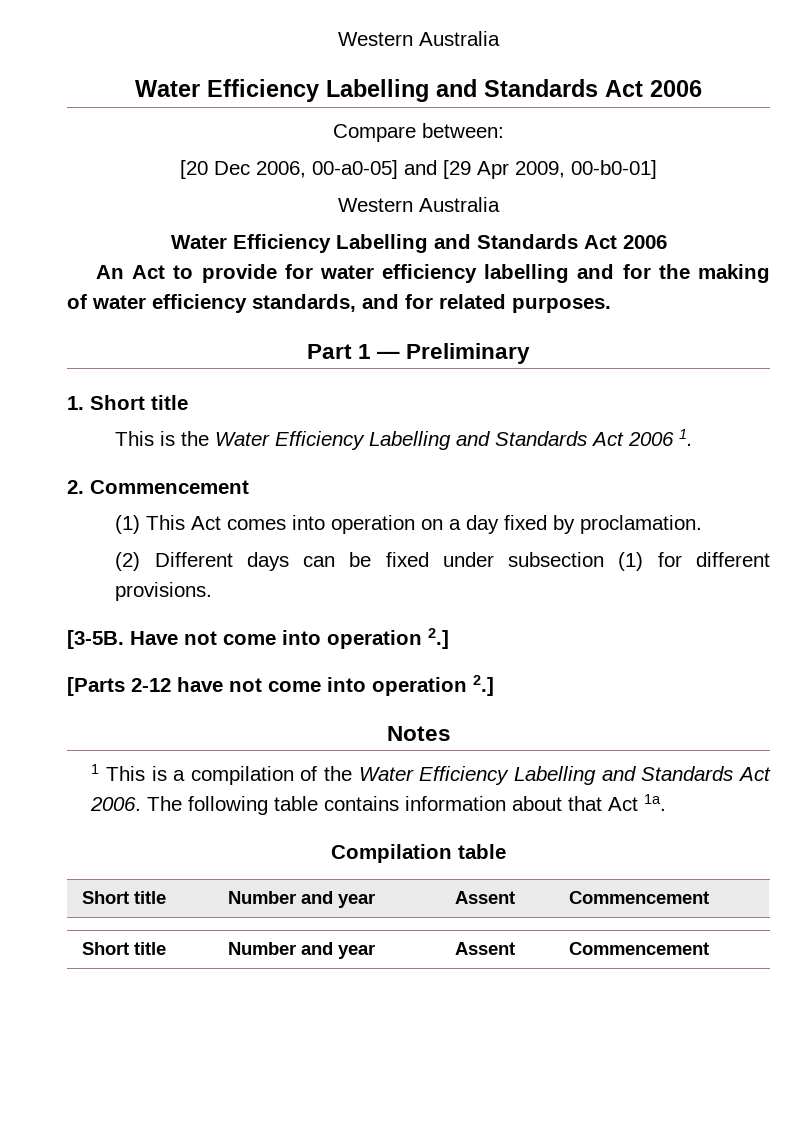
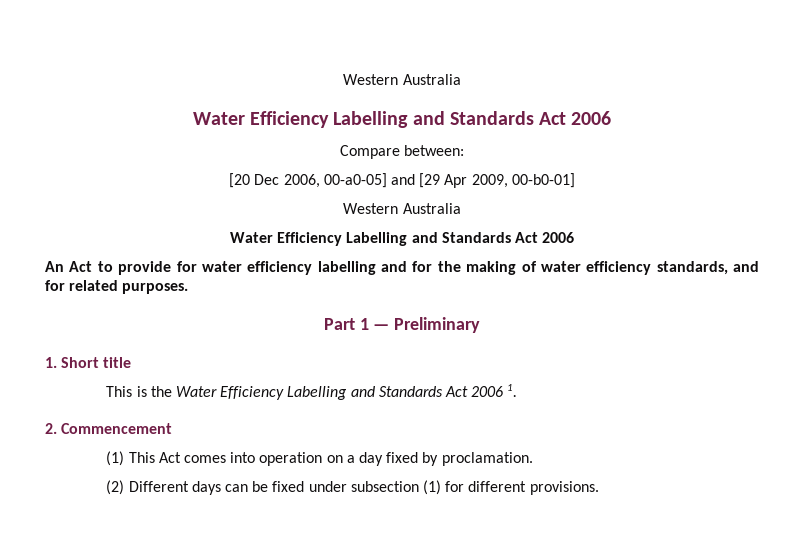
[67,628,449,649] [67,675,494,696] [386,726,451,741] [91,764,772,785] [90,794,667,815] [331,844,506,863] [82,891,167,904] [228,891,376,908] [455,891,516,904] [569,891,710,904] [82,942,167,955] [228,942,376,959] [455,942,516,955] [569,942,710,955] // [3-5B. Have not come into operation 2.] // [Parts 2-12 have not come into operation 2.] // Notes // 1 This is a compilation of the Water Efficiency Labelling and Standards Act 2006. The following table contains information about that Act 1a. // Compilation table // Short title | Number and year | Assent | Commencement // Short title | Number and year | Assent | Commencement -> (599, 488) none

